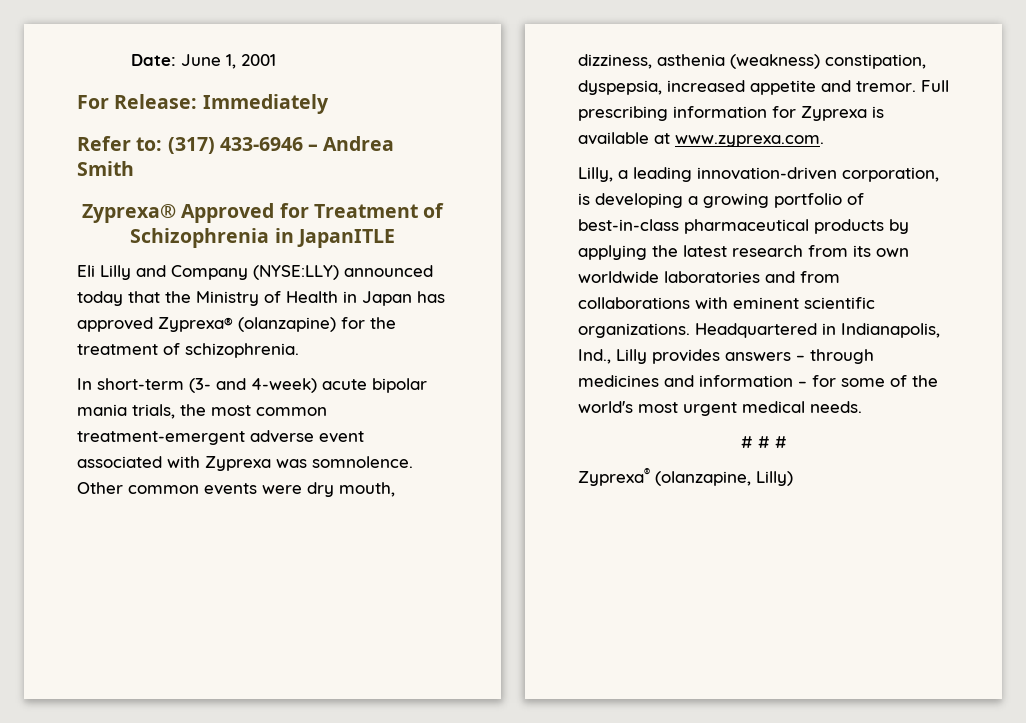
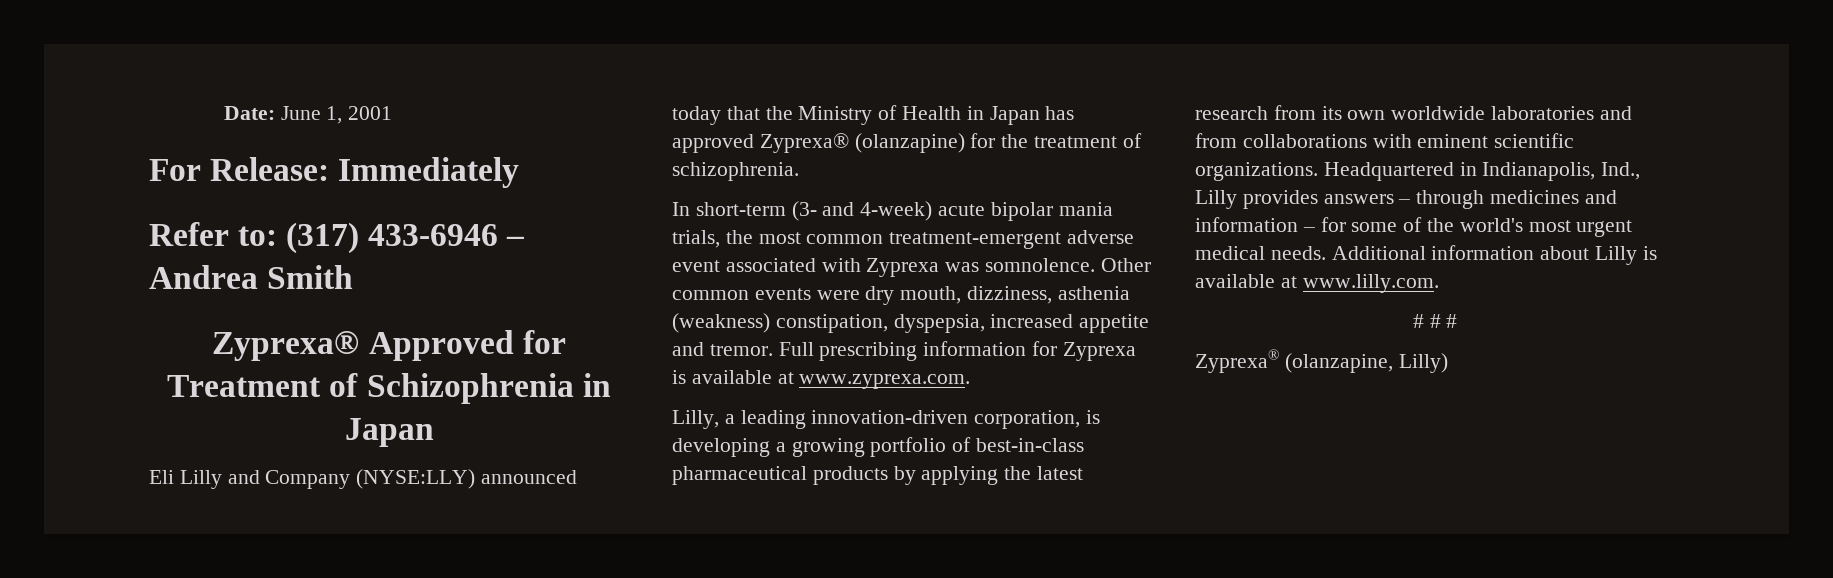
[296,229,395,248] JapanITLE -> [344,418,434,447] Japan
(862, 407) none -> [1331,245,1657,265] [1195,274,1439,293] Additional information about Lilly is available at www.lilly.com.

